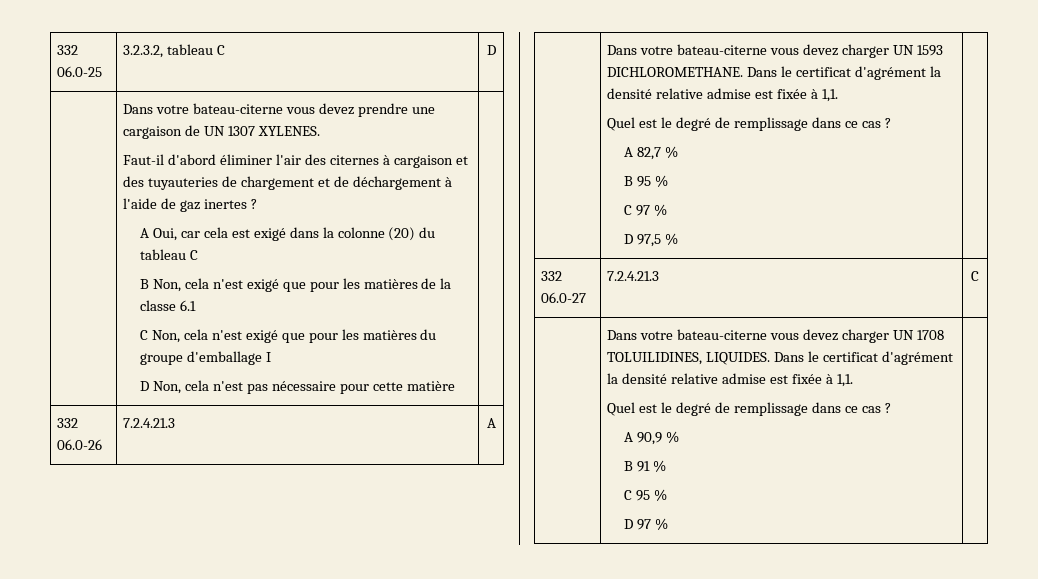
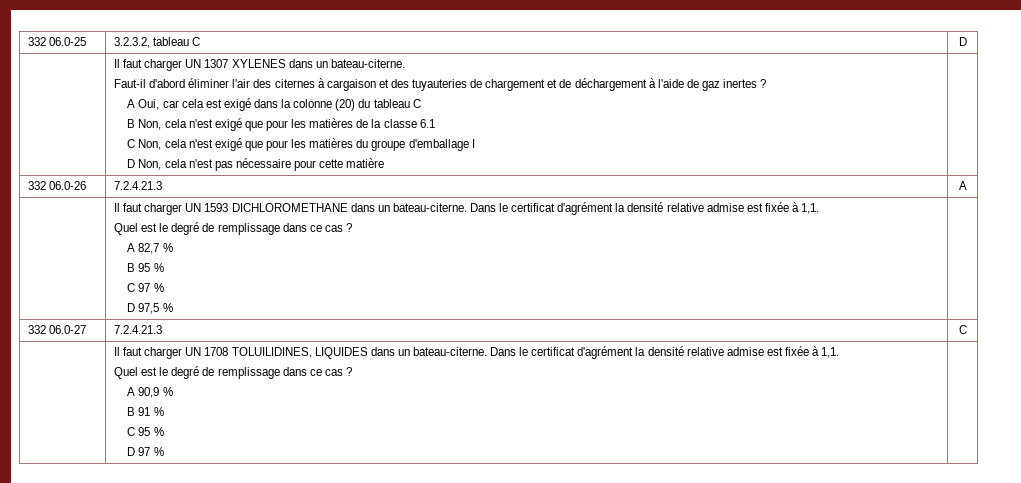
[123,103,435,117] [123,125,320,139] Dans votre bateau-citerne vous devez prendre une cargaison de UN 1307 XYLENES. -> [114,59,405,71] Il faut charger UN 1307 XYLENES dans un bateau-citerne.
[607,44,943,58] [607,67,744,77] Dans votre bateau-citerne vous devez charger UN 1593 DICHLOROMETHANE. -> [114,203,467,215] Il faut charger UN 1593 DICHLOROMETHANE dans un bateau-citerne.
[607,329,944,343] [607,352,771,365] Dans votre bateau-citerne vous devez charger UN 1708 TOLUILIDINES, LIQUIDES. -> [114,347,487,359] Il faut charger UN 1708 TOLUILIDINES, LIQUIDES dans un bateau-citerne.

